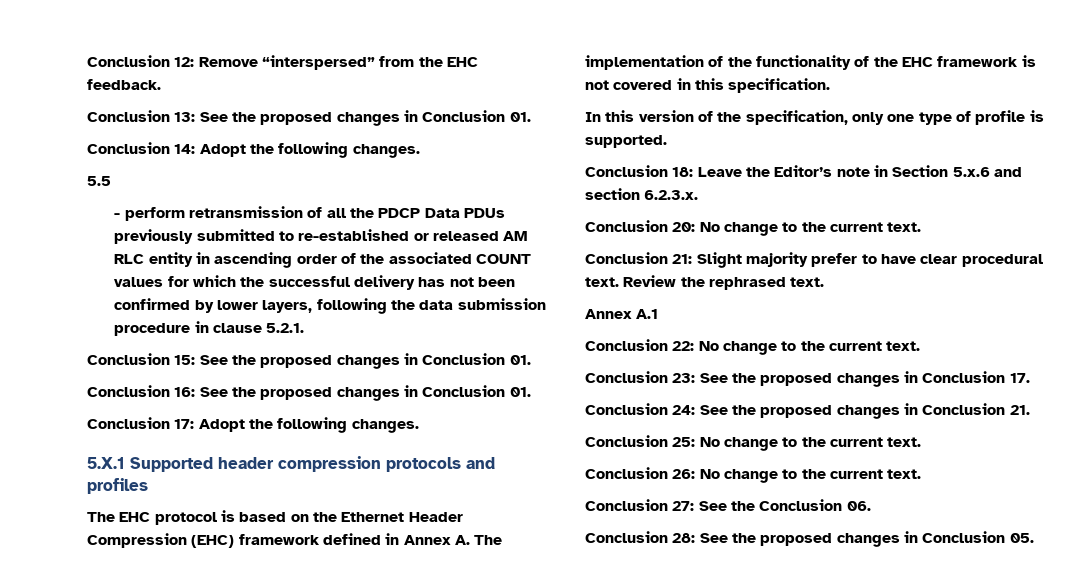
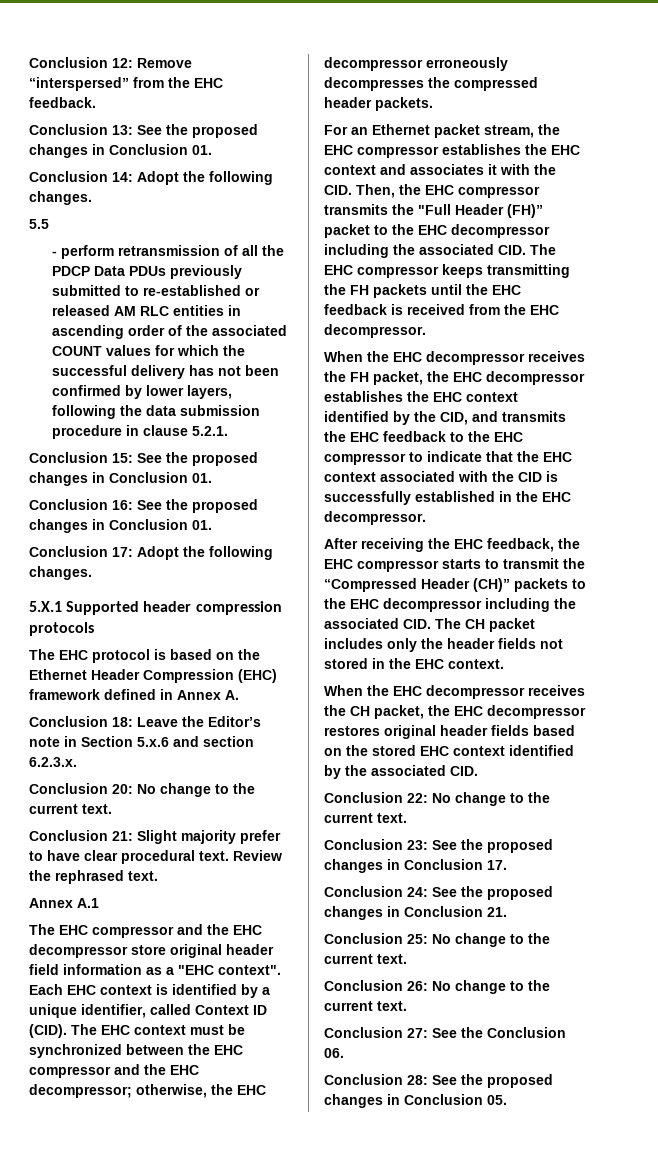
[148,252,193,267] entity -> [172,305,224,316] entities
[466,457,495,469] [87,478,148,494] and profiles -> (94, 629) none
[474,535,503,545] [585,55,1036,70] [585,78,831,93] [585,110,1044,125] [585,135,667,148] The implementation of the functionality of the EHC framework is not covered in this specification. // In this version of the specification, only one type of profile is supported. -> (239, 695) none
(659, 314) none -> [29,924,262,938] [29,944,274,958] [29,964,281,975] [29,984,270,998] [29,1004,267,1018] [29,1024,245,1038] [29,1044,243,1058] [29,1064,199,1078] [29,1084,266,1098] [324,57,508,71] [324,77,538,91] [324,97,433,111] [324,124,560,138] [324,144,580,158] [324,164,556,175] [324,184,540,198] [324,204,543,218] [324,224,550,238] [324,244,556,258] [324,264,570,278] [324,284,521,298] [324,304,559,315] [324,324,426,338] [324,351,585,365] [324,371,585,385] [324,391,518,402] [324,411,566,425] [324,431,523,442] [324,451,572,465] [324,471,558,482] [324,491,571,505] [324,511,426,525] [324,538,580,552] [324,558,585,572] [324,578,586,592] [324,598,576,612] [324,618,535,632] [324,638,563,652] [324,658,504,669] [324,685,585,699] [324,705,586,719] [324,725,575,739] [324,745,574,756] [324,765,478,779] // The EHC compressor and the EHC decompressor store original header field information as a "EHC context". Each EHC context is identified by a unique identifier, called Context ID (CID). The EHC context must be synchronized between the EHC compressor and the EHC decompressor; otherwise, the EHC decompressor erroneously decompresses the compressed header packets. // For an Ethernet packet stream, the EHC compressor establishes the EHC context and associates it with the CID. Then, the EHC compressor transmits the "Full Header (FH)” packet to the EHC decompressor including the associated CID. The EHC compressor keeps transmitting the FH packets until the EHC feedback is received from the EHC decompressor. // When the EHC decompressor receives the FH packet, the EHC decompressor establishes the EHC context identified by the CID, and transmits the EHC feedback to the EHC compressor to indicate that the EHC context associated with the CID is successfully established in the EHC decompressor. // After receiving the EHC feedback, the EHC compressor starts to transmit the “Compressed Header (CH)” packets to the EHC decompressor including the associated CID. The CH packet includes only the header fields not stored in the EHC context. // When the EHC decompressor receives the CH packet, the EHC decompressor restores original header fields based on the stored EHC context identified by the associated CID.

